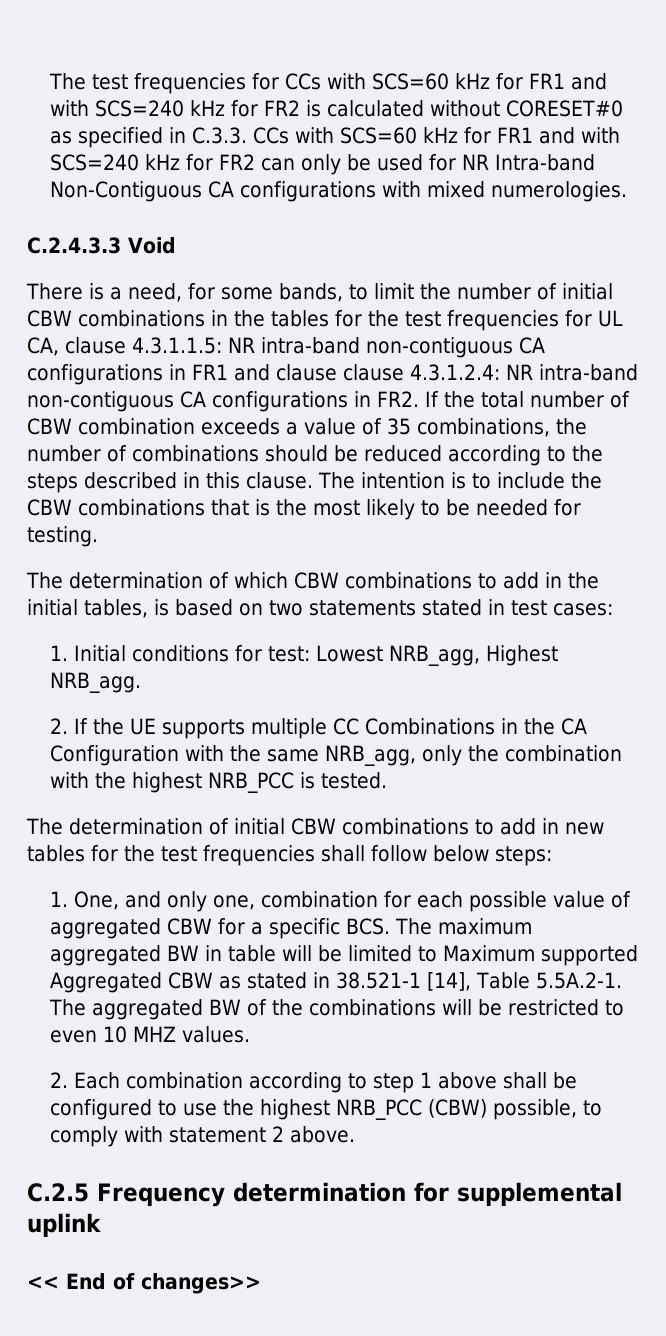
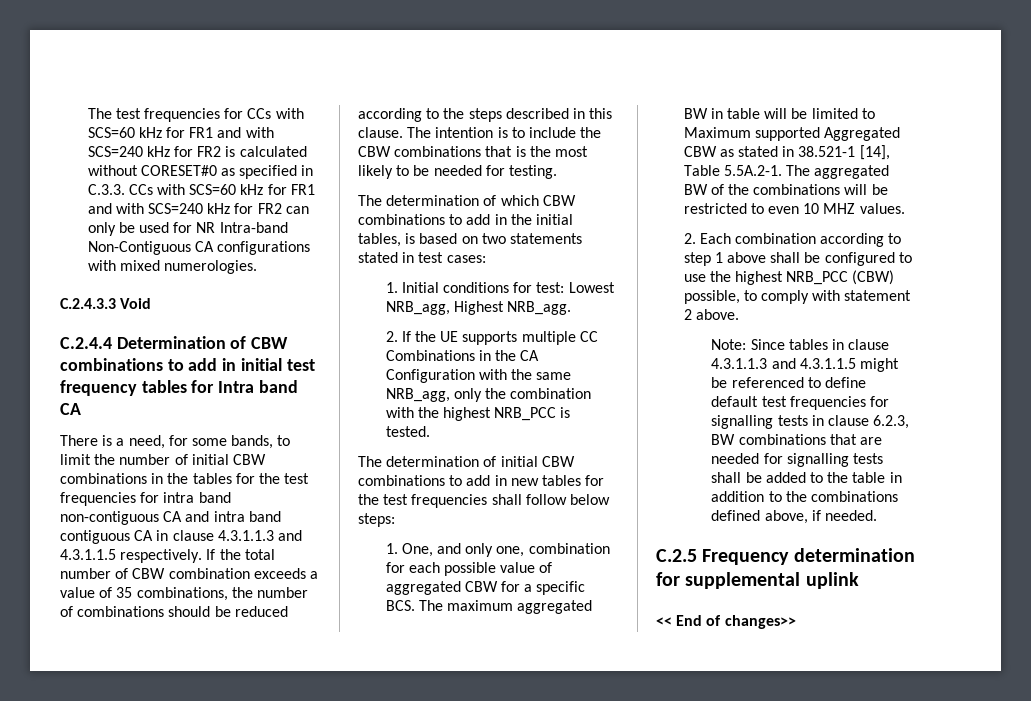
(176, 245) none -> [60,336,289,349] [60,358,315,371] [60,380,298,396] [60,403,81,415] // C.2.4.4 Determination of CBW combinations to add in initial test frequency tables for Intra band CA
[597,310,623,327] [27,337,545,358] [27,364,638,385] [27,391,419,412] UL CA, clause 4.3.1.1.5: NR intra-band non-contiguous CA configurations in FR1 and clause clause 4.3.1.2.4: NR intra-band non-contiguous CA configurations in FR2. -> [163,492,231,503] [60,511,281,525] [60,530,302,544] [60,549,203,563] intra band non-contiguous CA and intra band contiguous CA in clause 4.3.1.1.3 and 4.3.1.1.5 respectively.
(356, 1134) none -> [711,339,890,350] [711,358,900,372] [711,377,867,388] [711,396,890,410] [711,415,910,429] [711,434,883,445] [711,453,884,467] [711,472,902,483] [711,491,899,502] [711,510,878,524] // Note: Since tables in clause 4.3.1.1.3 and 4.3.1.1.5 might be referenced to define default test frequencies for signalling tests in clause 6.2.3, BW combinations that are needed for signalling tests shall be added to the table in addition to the combinations defined above, if needed.

